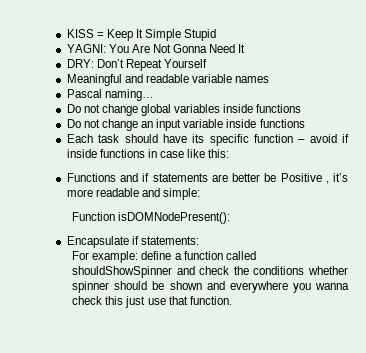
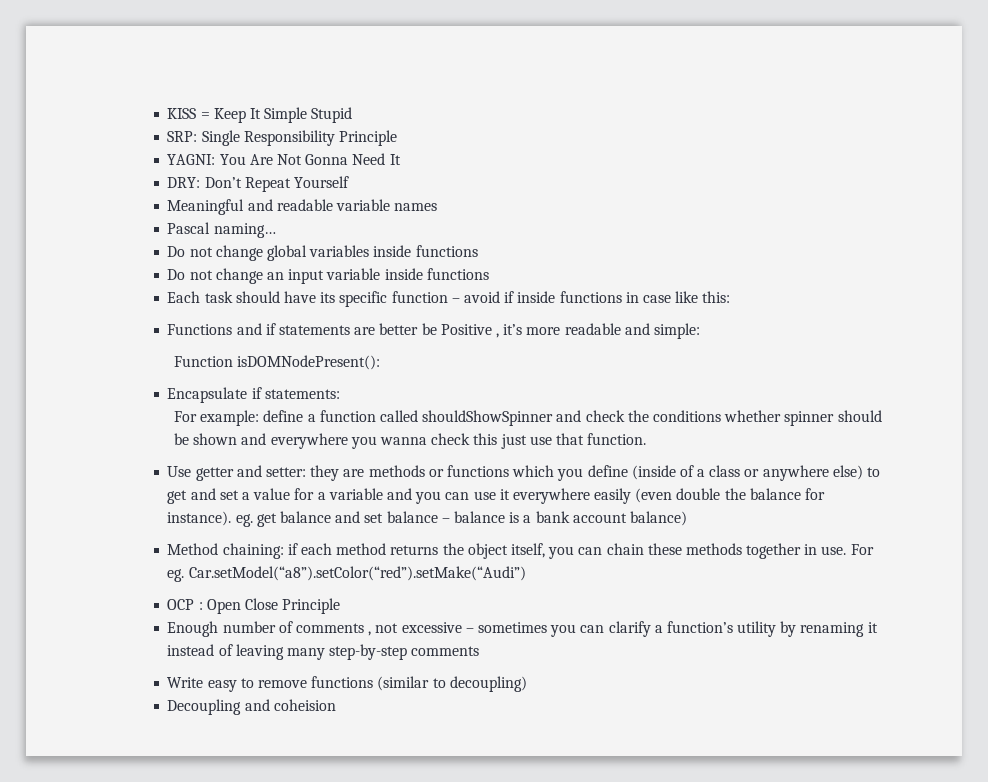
(217, 35) none -> [167,130,398,146] // SRP: Single Responsibility Principle
(232, 300) none -> [167,465,880,481] [167,488,825,504] [167,511,687,527] [167,543,874,559] [167,566,526,582] [167,598,341,614] [167,621,878,637] [167,644,480,660] [167,676,527,692] [167,699,336,715] // Use getter and setter: they are methods or functions which you define (inside of a class or anywhere else) to get and set a value for a variable and you can use it everywhere easily (even double the balance for instance). eg. get balance and set balance – balance is a bank account balance) // Method chaining: if each method returns the object itself, you can chain these methods together in use. For eg. Car.setModel(“a8”).setColor(“red”).setMake(“Audi”) // OCP : Open Close Principle // Enough number of comments , not excessive – sometimes you can clarify a function’s utility by renaming it instead of leaving many step-by-step comments // Write easy to remove functions (similar to decoupling) // Decoupling and coheision

